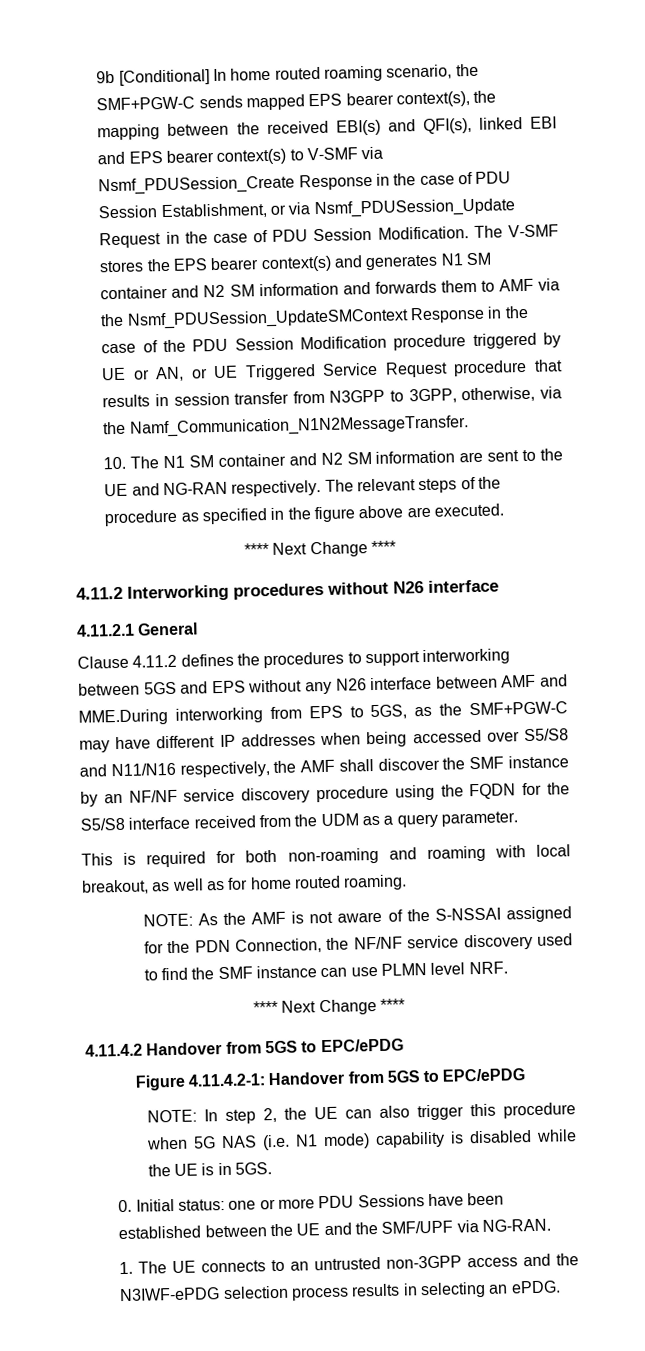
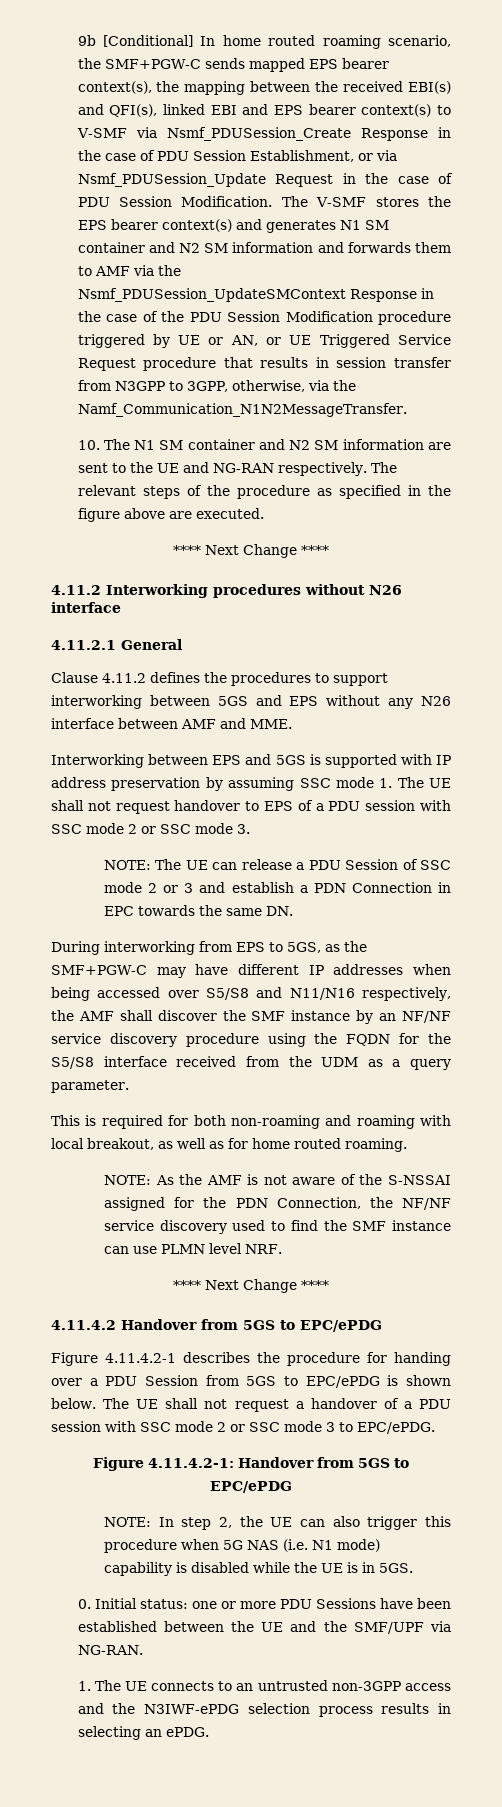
[78,709,168,726] MME.During -> [250,719,292,729] [51,754,451,768] [51,777,451,791] [51,800,452,814] [51,823,250,834] [104,859,452,870] [104,882,451,893] [104,905,294,916] [51,941,100,955] MME. // Interworking between EPS and 5GS is supported with IP address preservation by assuming SSC mode 1. The UE shall not request handover to EPS of a PDU session with SSC mode 2 or SSC mode 3. // NOTE: The UE can release a PDU Session of SSC mode 2 or 3 and establish a PDN Connection in EPC towards the same DN. // During
(404, 1045) none -> [51,1352,451,1366] [51,1375,451,1388] [51,1398,451,1412] [51,1421,435,1434] // Figure 4.11.4.2-1 describes the procedure for handing over a PDU Session from 5GS to EPC/ePDG is shown below. The UE shall not request a handover of a PDU session with SSC mode 2 or SSC mode 3 to EPC/ePDG.

